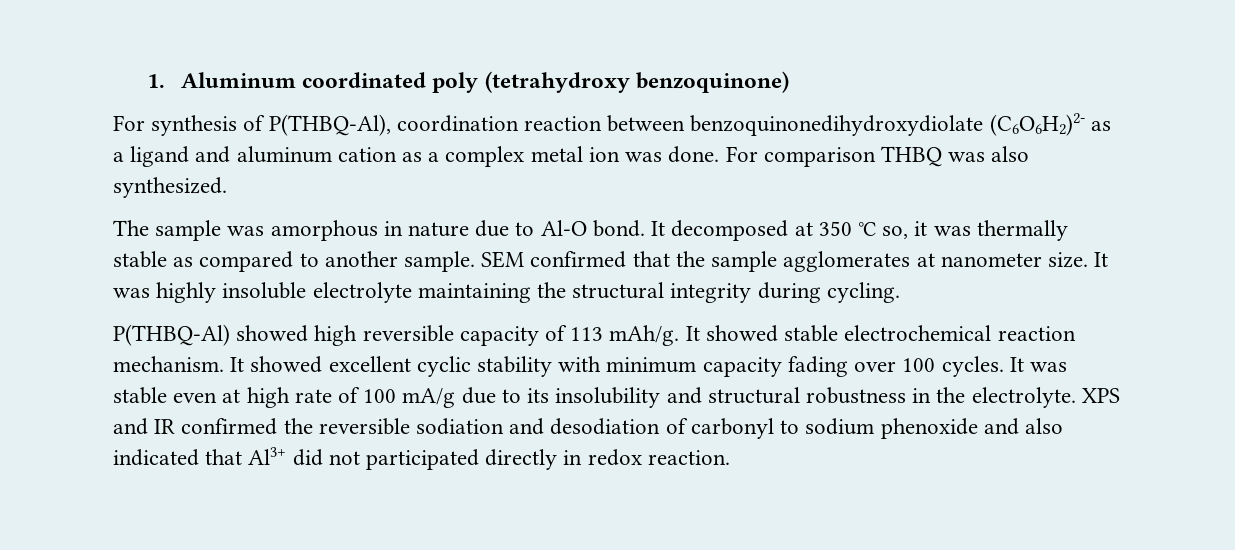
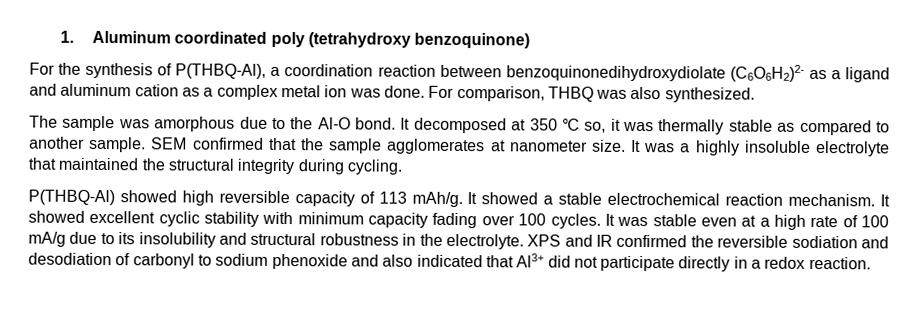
(145, 123) none -> [58,62,82,75] the
(391, 125) none -> [270,66,281,77] a
[763,147,876,167] comparison -> [456,85,545,102] comparison,
[383,220,535,237] in nature due to -> [239,116,314,130] due to the
(150, 293) none -> [680,143,691,153] a
[417,283,531,303] maintaining -> [28,157,139,171] that maintained
(778, 333) none -> [543,195,554,205] a
(241, 396) none -> [759,217,770,227] a
[366,449,480,470] participated -> [600,255,676,272] participate
(583, 457) none -> [751,259,762,269] a

